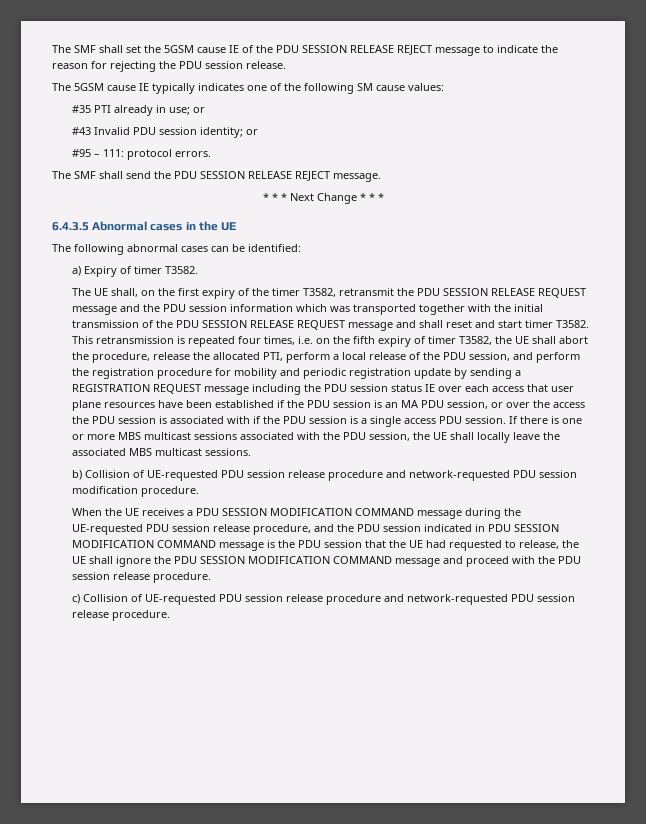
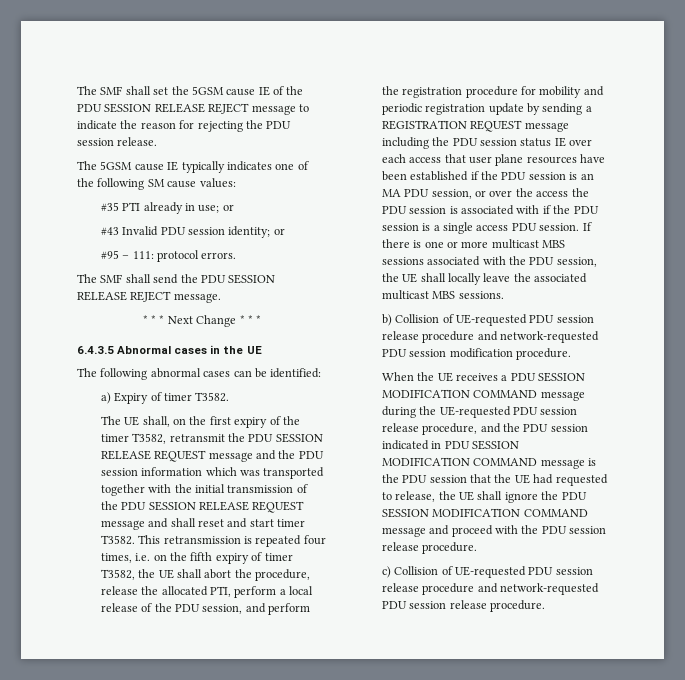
[118,432,192,440] MBS multicast -> [491,239,566,249] multicast MBS
[129,448,203,456] MBS multicast -> [381,290,456,300] multicast MBS

